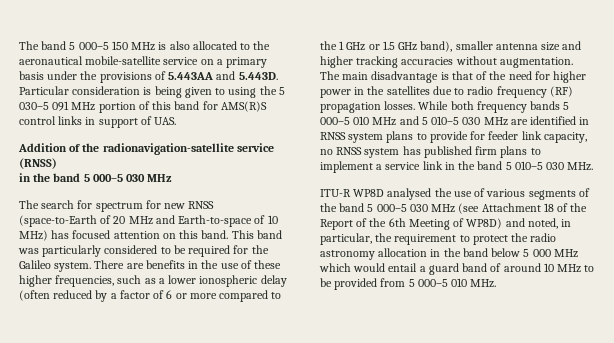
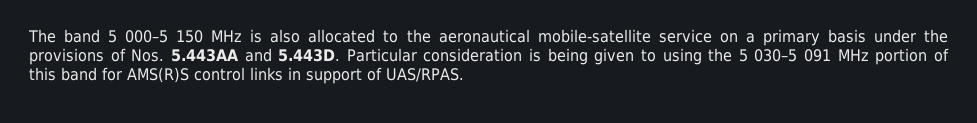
(166, 75) none -> [131,49,165,62] Nos.
[154,117,177,125] [18,143,274,155] [19,158,57,169] [19,173,173,182] [19,200,215,212] [19,215,278,227] [19,230,282,241] [18,245,269,257] [19,260,282,272] [19,275,287,287] [19,290,282,302] [320,41,582,52] [320,56,573,68] [320,71,587,83] [320,86,573,98] [320,101,570,113] [320,116,590,126] [320,131,587,143] [320,146,541,158] [320,161,594,173] [320,188,590,200] [320,203,588,214] [320,218,572,230] [320,233,557,245] [320,248,578,260] [319,263,595,275] [320,278,497,290] UAS. // Addition of the radionavigation-satellite service (RNSS) // in the band 5 000–5 030 MHz // The search for spectrum for new RNSS (space-to-Earth of 20 MHz and Earth-to-space of 10 MHz) has focused attention on this band. This band was particularly considered to be required for the Galileo system. There are benefits in the use of these higher frequencies, such as a lower ionospheric delay (often reduced by a factor of 6 or more compared to the 1 GHz or 1.5 GHz band), smaller antenna size and higher tracking accuracies without augmentation. The main disadvantage is that of the need for higher power in the satellites due to radio frequency (RF) propagation losses. While both frequency bands 5 000–5 010 MHz and 5 010–5 030 MHz are identified in RNSS system plans to provide for feeder link capacity, no RNSS system has published firm plans to implement a service link in the band 5 010–5 030 MHz. // ITU-R WP8D analysed the use of various segments of the band 5 000–5 030 MHz (see Attachment 18 of the Report of the 6th Meeting of WP8D) and noted, in particular, the requirement to protect the radio astronomy allocation in the band below 5 000 MHz which would entail a guard band of around 10 MHz to be provided from 5 000–5 010 MHz. -> [386,68,464,82] UAS/RPAS.

